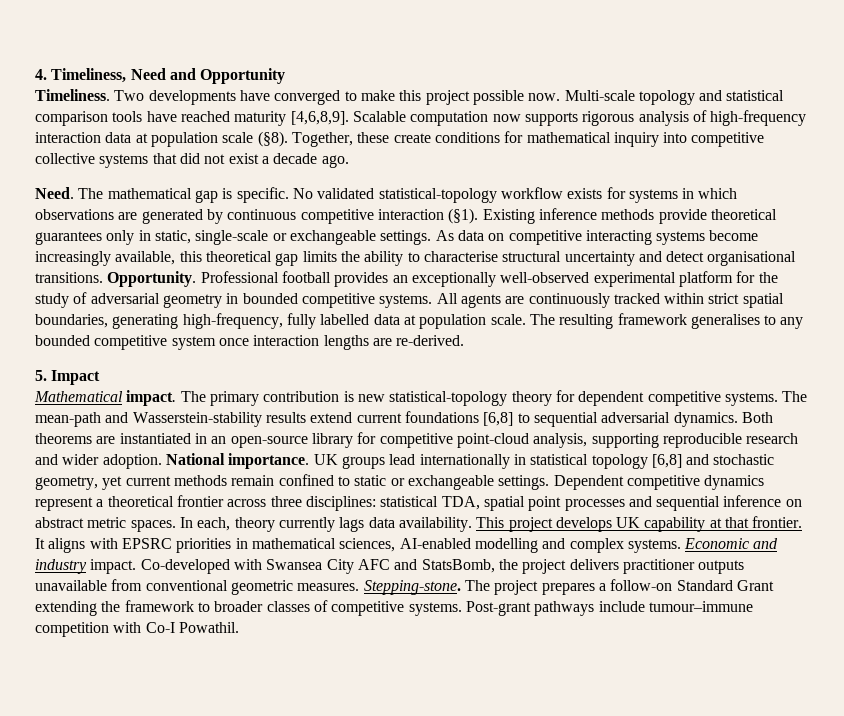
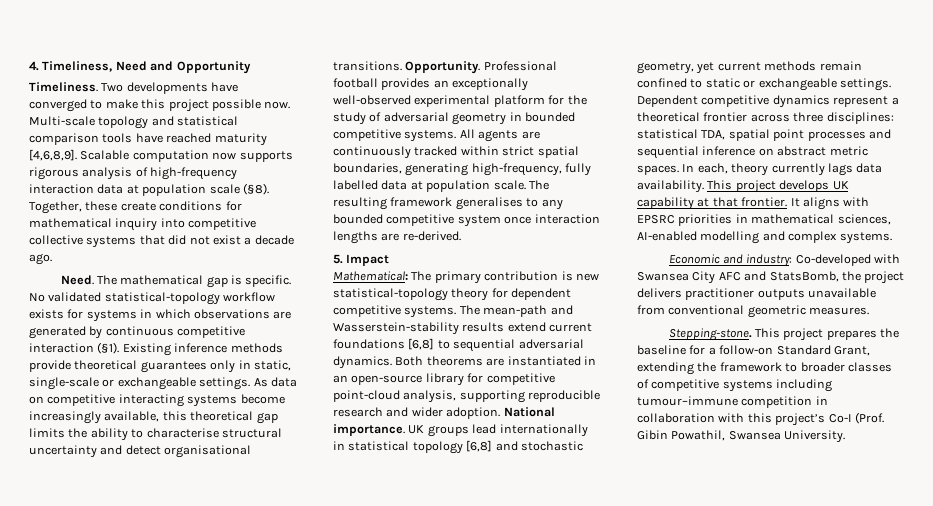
[34,390,177,406] Mathematical impact. -> [333,271,408,281] Mathematical:
(681, 546) none -> (892, 238) //
[35,559,137,574] industry impact. -> [746,254,793,267] industry:
[363,580,595,595] Stepping-stone. The project prepares -> [668,328,900,341] [637,345,706,355] // Stepping-stone. This project prepares the baseline for
[736,580,774,591] Grant -> [833,346,870,356] Grant,
[408,601,753,616] [35,622,239,637] systems. Post-grant pathways include tumour–immune competition with Co-I Powathil. -> [722,379,833,392] [637,396,828,408] [637,412,884,426] [637,430,846,443] systems including tumour–immune competition in collaboration with this project’s Co-I (Prof. Gibin Powathil, Swansea University.

